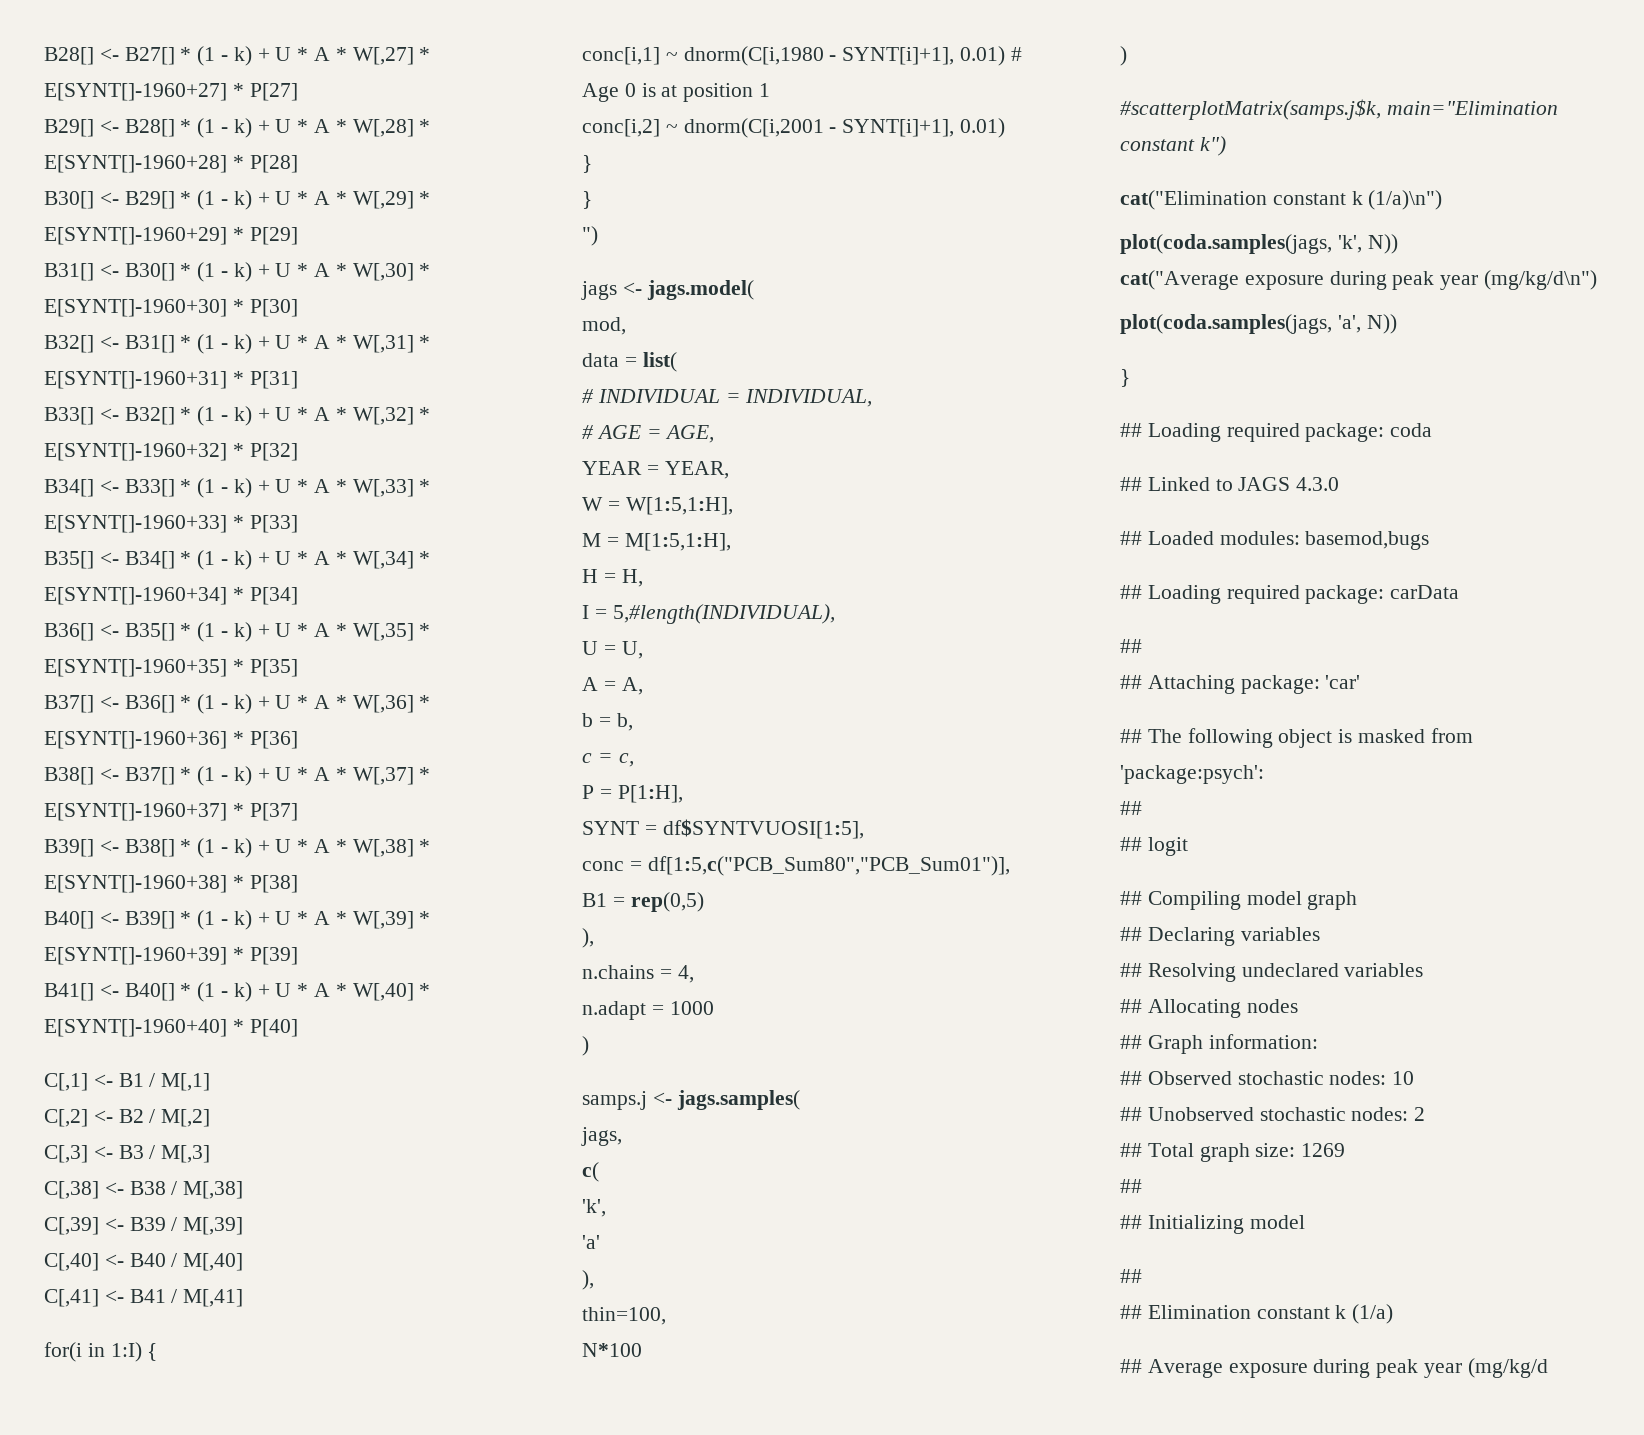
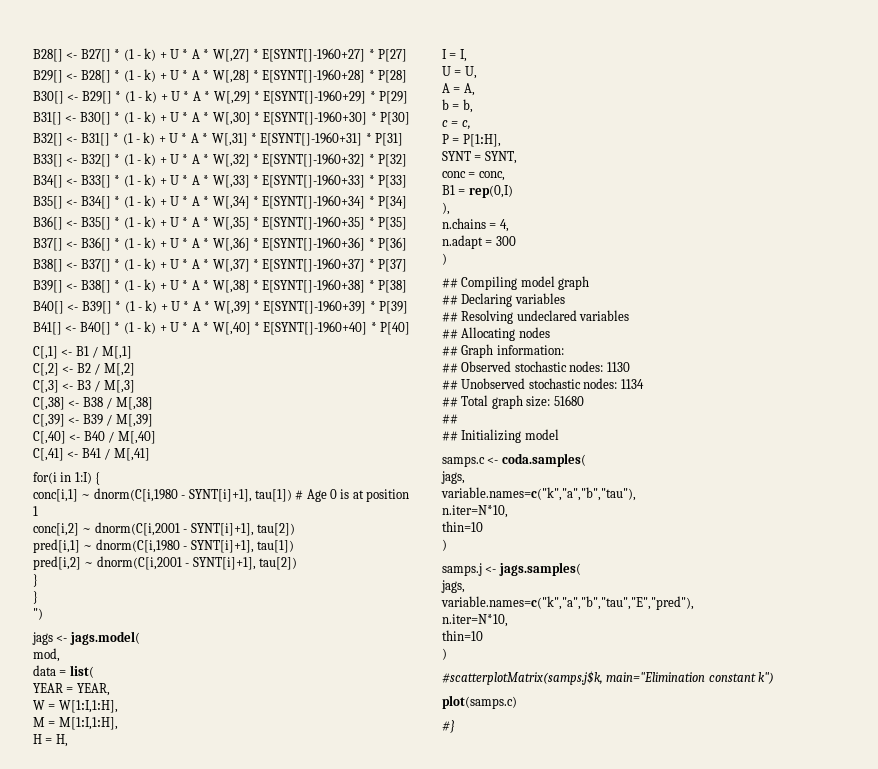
[960,46,1006,66] 0.01) -> [254,489,292,502] tau[1])
[960,118,1006,138] 0.01) -> [256,523,295,536] [33,539,294,553] [33,556,297,570] tau[2]) // pred[i,1] ~ dnorm(C[i,1980 - SYNT[i]+1], tau[1]) // pred[i,2] ~ dnorm(C[i,2001 - SYNT[i]+1], tau[2])
[582,389,873,407] [582,425,715,443] // # INDIVIDUAL = INDIVIDUAL, // # AGE = AGE, -> (94, 671) none
[625,497,733,515] W[1:5,1:H], -> [58,700,118,713] W[1:I,1:H],
[624,533,731,551] M[1:5,1:H], -> [58,717,118,730] M[1:I,1:H],
[612,604,835,624] 5,#length(INDIVIDUAL), -> [459,49,467,62] I,
[662,819,864,839] df$SYNTVUOSI[1:5], -> [484,151,517,164] SYNT,
[647,856,1010,876] df[1:5,c("PCB_Sum80","PCB_Sum01")], -> [478,171,505,181] conc,
[630,892,704,912] rep(0,5) -> [468,185,513,198] rep(0,I)
[669,1001,714,1015] [582,1036,589,1056] [582,1090,800,1110] [581,1127,622,1146] [582,1162,599,1182] [582,1199,606,1217] [582,1235,600,1249] [582,1270,594,1290] [582,1307,666,1325] [582,1343,642,1357] [1120,46,1127,66] [1120,99,1558,120] [1120,136,1226,156] [1120,190,1443,210] [1120,234,1398,254] [1120,270,1598,290] [1120,314,1397,334] [1120,369,1130,387] [1120,423,1433,442] [1120,477,1340,491] [1120,531,1430,550] [1120,585,1460,604] [1120,639,1142,653] [1120,675,1361,694] [1120,728,1473,748] [1120,765,1264,784] [1120,801,1142,815] [1120,837,1188,856] 1000 // ) // samps.j <- jags.samples( // jags, // c( // 'k', // 'a' // ), // thin=100, // N*100 // ) // #scatterplotMatrix(samps.j$k, main="Elimination constant k") // cat("Elimination constant k (1/a)\n") // plot(coda.samples(jags, 'k', N)) // cat("Average exposure during peak year (mg/kg/d\n") // plot(coda.samples(jags, 'a', N)) // } // ## Loading required package: coda // ## Linked to JAGS 4.3.0 // ## Loaded modules: basemod,bugs // ## Loading required package: carData // ## // ## Attaching package: 'car' // ## The following object is masked from 'package:psych': // ## // ## logit -> [495,236,516,246] [442,253,447,265] 300 // )
[1392,1071,1415,1085] 10 -> [606,362,630,372] 1130
[1414,1107,1426,1121] 2 -> [620,379,644,389] 1134
[1301,1143,1346,1157] 1269 -> [553,395,584,406] 51680
[1120,1269,1142,1283] [1120,1304,1394,1324] [1120,1358,1548,1378] ## // ## Elimination constant k (1/a) // ## Average exposure during peak year (mg/kg/d -> [442,453,586,467] [441,471,465,484] [441,487,636,501] [442,505,508,518] [442,521,483,532] [442,539,447,551] [442,562,581,576] [441,580,465,593] [441,596,694,610] [442,614,508,627] [442,630,483,641] [442,648,447,660] [442,671,775,685] [442,695,517,709] [442,720,455,733] samps.c <- coda.samples( // jags, // variable.names=c("k","a","b","tau"), // n.iter=N*10, // thin=10 // ) // samps.j <- jags.samples( // jags, // variable.names=c("k","a","b","tau","E","pred"), // n.iter=N*10, // thin=10 // ) // #scatterplotMatrix(samps.j$k, main="Elimination constant k") // plot(samps.c) // #}

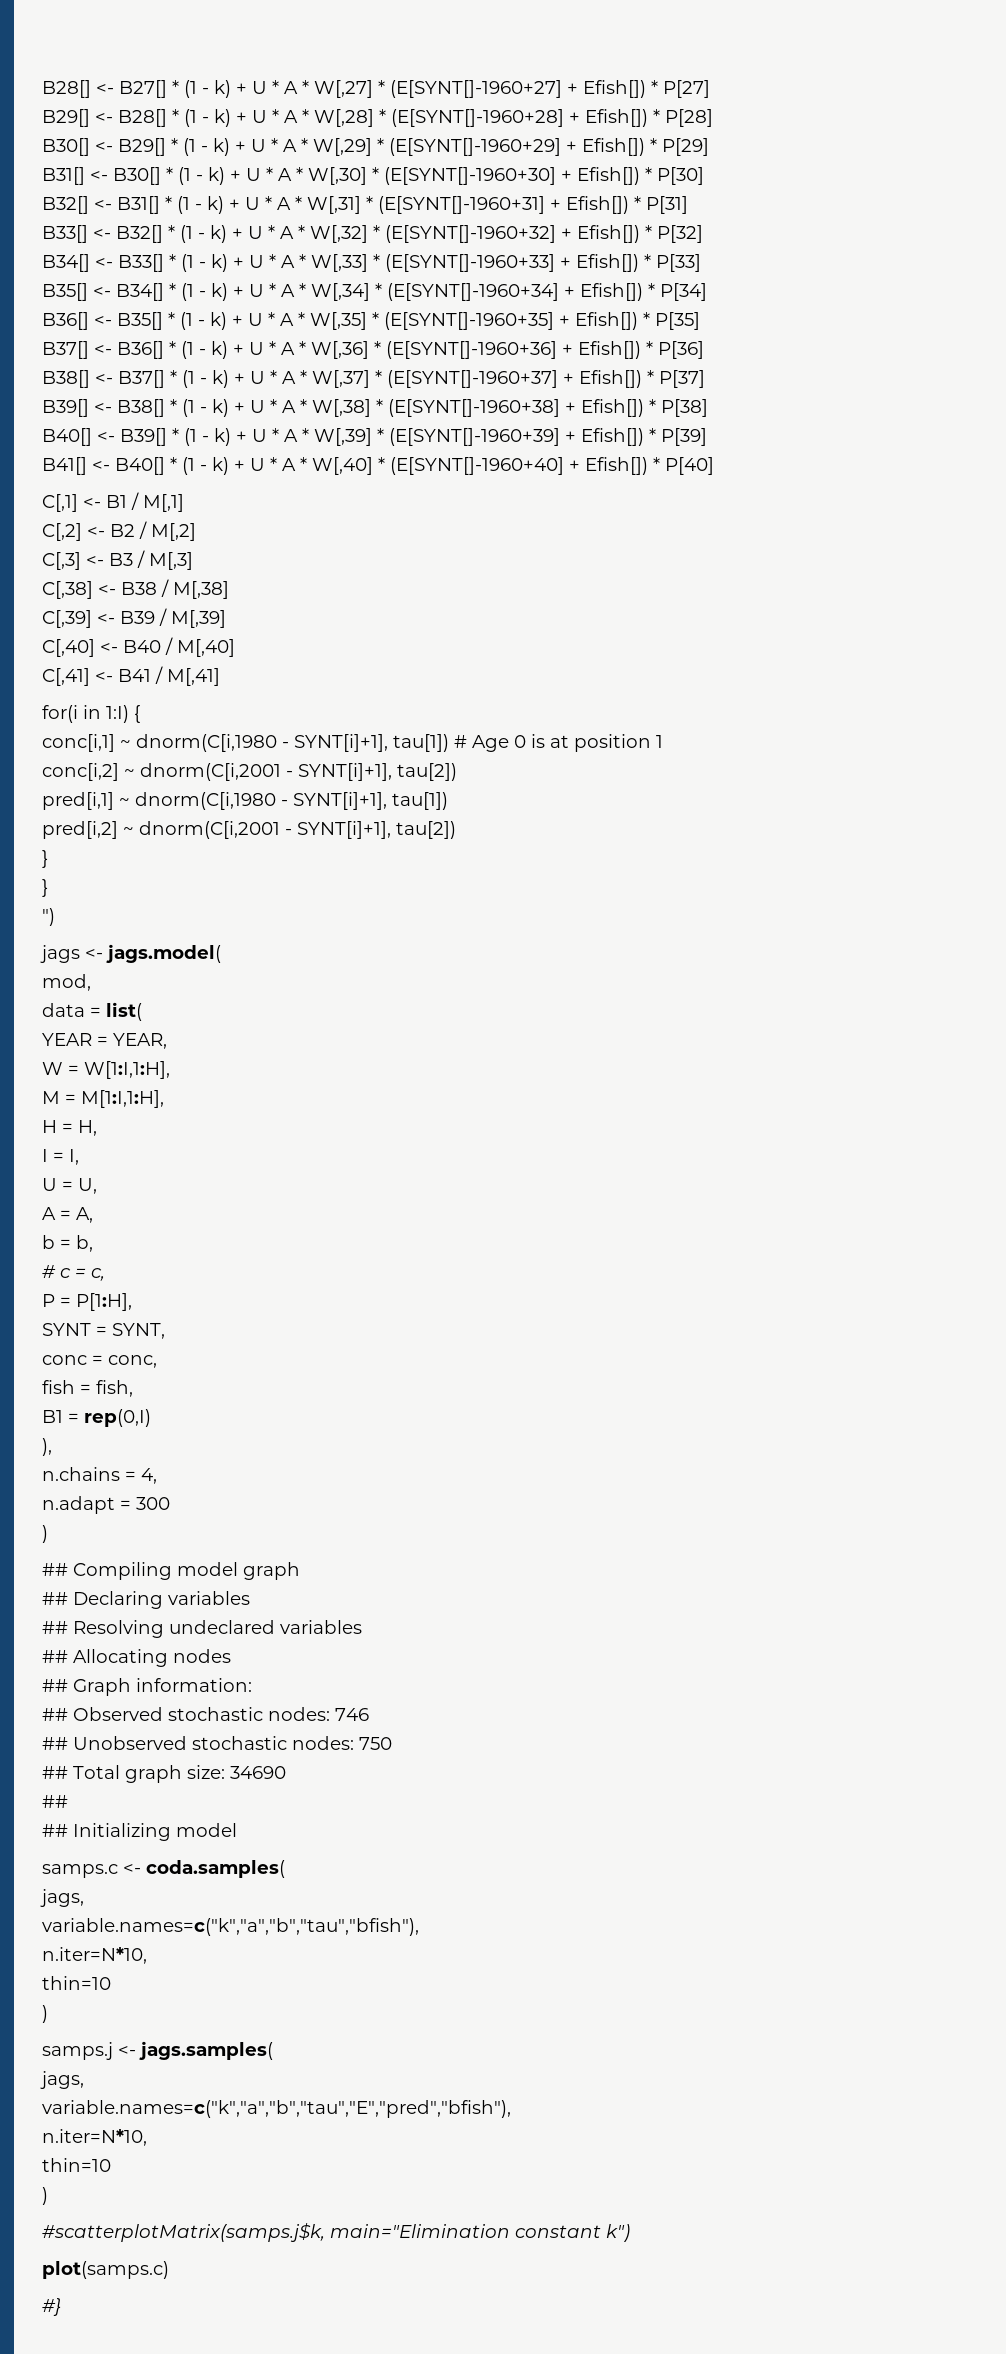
[262,48,366,62] E[SYNT[]-1960+27] -> [390,80,646,98] (E[SYNT[]-1960+27] + Efish[])
[262,69,366,83] E[SYNT[]-1960+28] -> [391,109,648,127] (E[SYNT[]-1960+28] + Efish[])
[263,90,367,104] E[SYNT[]-1960+29] -> [389,138,645,156] (E[SYNT[]-1960+29] + Efish[])
[263,111,368,125] E[SYNT[]-1960+30] -> [384,167,640,185] (E[SYNT[]-1960+30] + Efish[])
[260,132,363,146] E[SYNT[]-1960+31] -> [378,196,629,214] (E[SYNT[]-1960+31] + Efish[])
[262,153,366,167] E[SYNT[]-1960+32] -> [385,225,640,243] (E[SYNT[]-1960+32] + Efish[])
[262,174,366,188] E[SYNT[]-1960+33] -> [385,254,639,272] (E[SYNT[]-1960+33] + Efish[])
[262,195,366,209] E[SYNT[]-1960+34] -> [387,283,643,301] (E[SYNT[]-1960+34] + Efish[])
[262,216,366,230] E[SYNT[]-1960+35] -> [384,312,638,330] (E[SYNT[]-1960+35] + Efish[])
[262,237,366,251] E[SYNT[]-1960+36] -> [386,341,641,359] (E[SYNT[]-1960+36] + Efish[])
[262,258,366,272] E[SYNT[]-1960+37] -> [387,370,642,388] (E[SYNT[]-1960+37] + Efish[])
[262,279,366,293] E[SYNT[]-1960+38] -> [388,399,644,417] (E[SYNT[]-1960+38] + Efish[])
[263,300,367,314] E[SYNT[]-1960+39] -> [389,428,644,446] (E[SYNT[]-1960+39] + Efish[])
[263,321,368,335] E[SYNT[]-1960+40] -> [390,457,648,475] (E[SYNT[]-1960+40] + Efish[])
(473, 106) none -> [42,1265,56,1278] #
(505, 176) none -> [42,1380,133,1397] // fish = fish,
[606,362,630,372] 1130 -> [335,1708,369,1721] 746
[620,379,644,389] 1134 -> [359,1737,392,1750] 750
[553,395,584,406] 51680 -> [230,1766,286,1779] 34690
[441,487,636,501] variable.names=c("k","a","b","tau"), -> [42,1918,419,1936] variable.names=c("k","a","b","tau","bfish"),
[441,596,694,610] variable.names=c("k","a","b","tau","E","pred"), -> [42,2100,511,2118] variable.names=c("k","a","b","tau","E","pred","bfish"),

